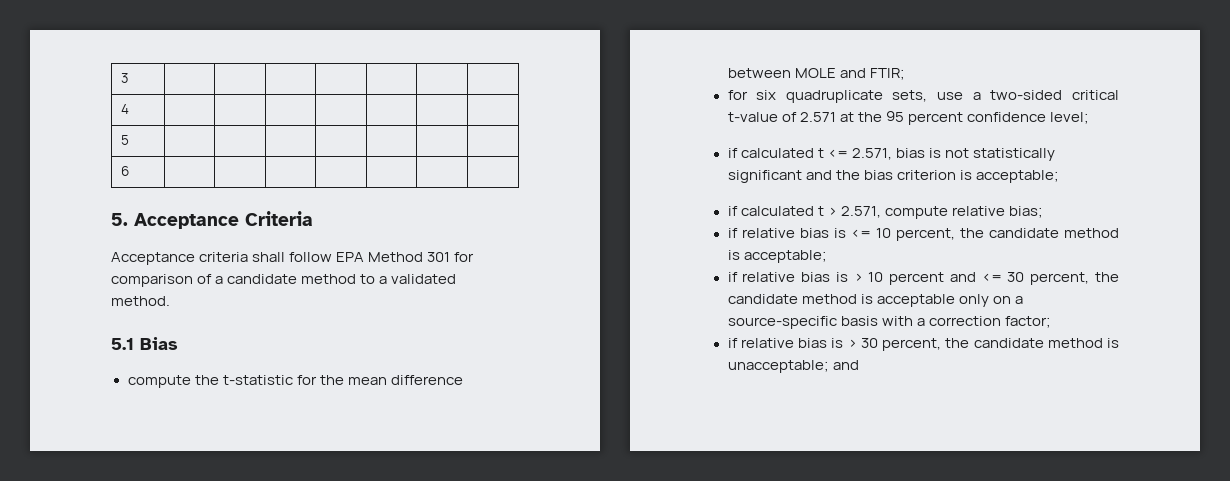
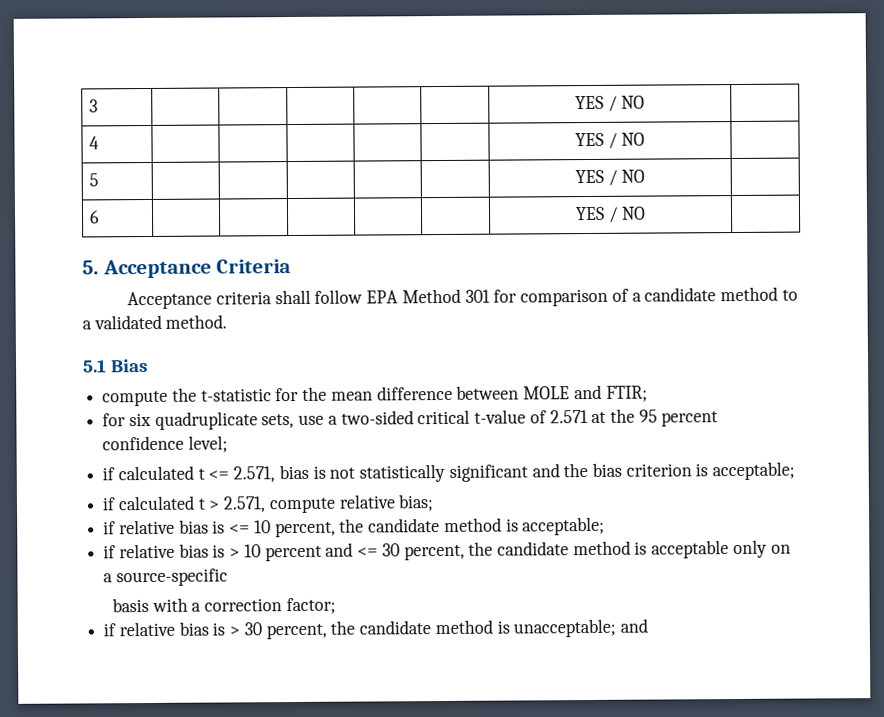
[120,104,129,114] [120,135,129,145] [120,166,129,176] | // 4 | | | | | | | // 5 | | | | | | | // 6 | | | | | | -> [574,95,646,112] [88,136,99,150] [574,132,646,149] [88,173,99,187] [574,169,646,186] [88,210,100,224] [574,206,647,223] YES / NO | // 4 | | | | | | YES / NO | // 5 | | | | | | YES / NO | // 6 | | | | | | YES / NO
(837, 322) none -> (228, 577) //

